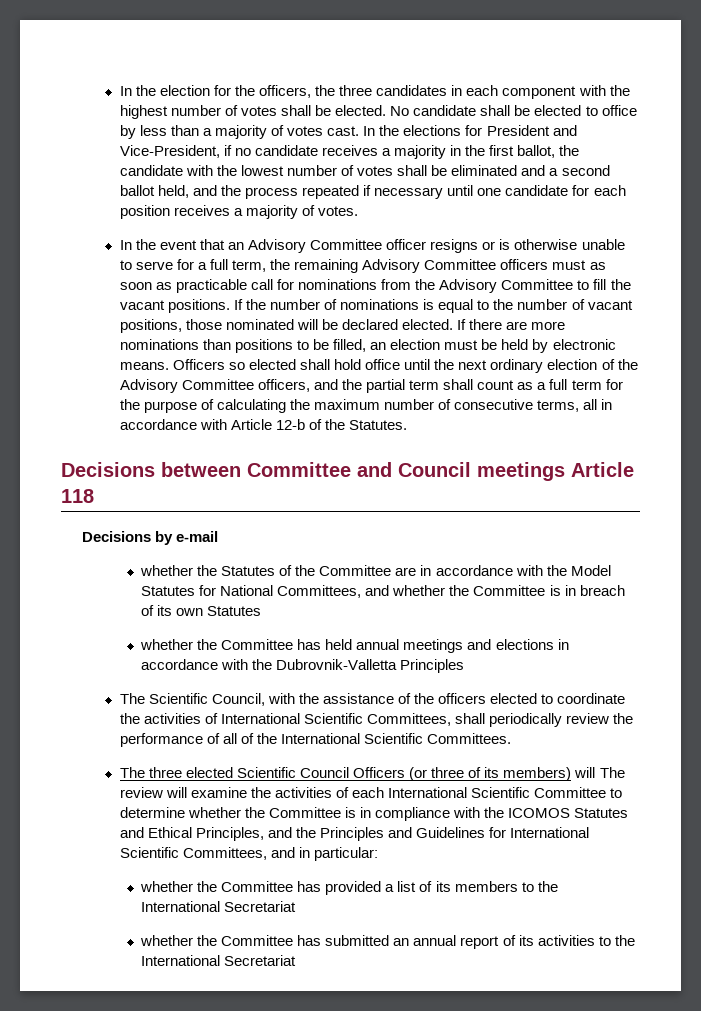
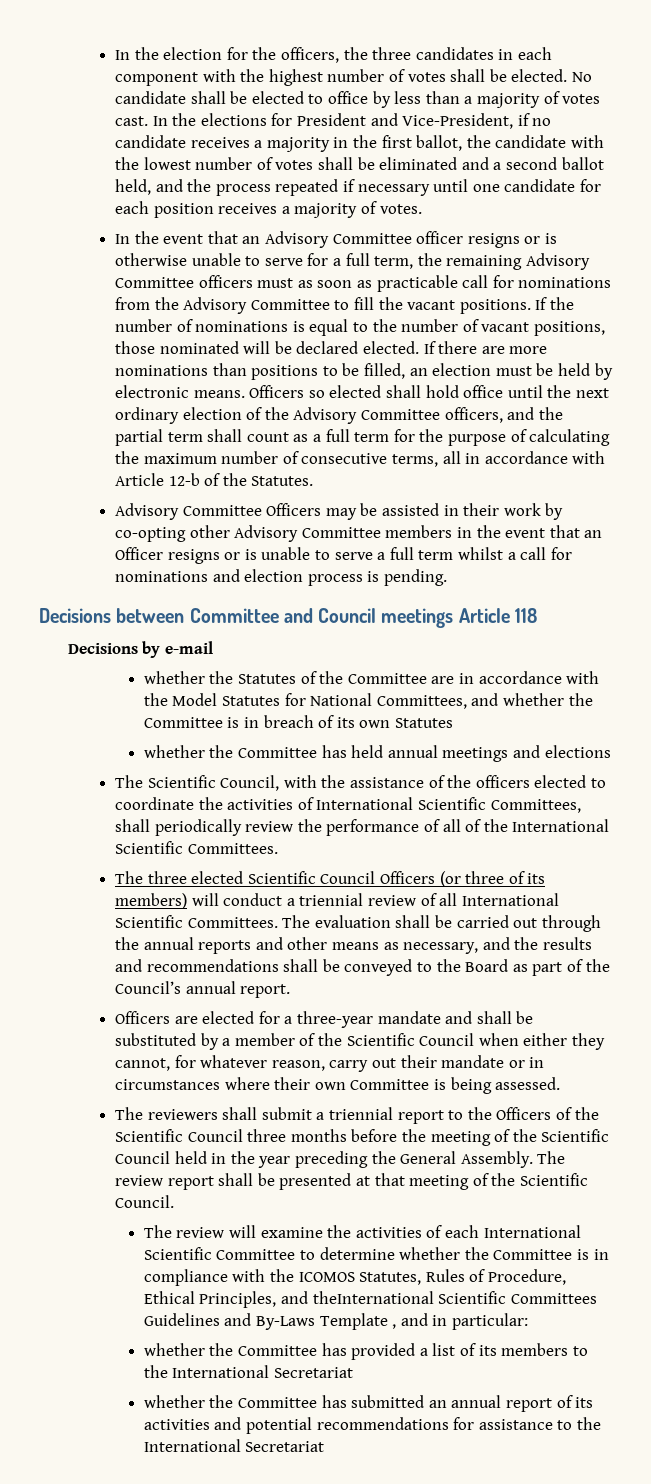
(408, 425) none -> [115,503,564,520] [115,525,603,542] [115,547,572,564] [115,569,448,586] // Advisory Committee Officers may be assisted in their work by co-opting other Advisory Committee members in the event that an Officer resigns or is unable to serve a full term whilst a call for nominations and election process is pending.
[557,639,569,650] [141,659,465,673] in accordance with the Dubrovnik-Valletta Principles -> (611, 751) none
(596, 772) none -> [223,893,559,906] [115,915,601,932] [115,937,593,954] [115,959,610,976] [115,981,291,998] [115,1011,534,1028] [115,1033,606,1050] [115,1055,545,1072] [115,1077,561,1094] [115,1107,599,1124] [115,1129,610,1146] [115,1151,566,1168] [115,1173,589,1190] [115,1195,175,1208] conduct a triennial review of all International Scientific Committees. The evaluation shall be carried out through the annual reports and other means as necessary, and the results and recommendations shall be conveyed to the Board as part of the Council’s annual report. // Officers are elected for a three-year mandate and shall be substituted by a member of the Scientific Council when either they cannot, for whatever reason, carry out their mandate or in circumstances where their own Committee is being assessed. // The reviewers shall submit a triennial report to the Officers of the Scientific Council three months before the meeting of the Scientific Council held in the year preceding the General Assembly. The review report shall be presented at that meeting of the Scientific Council. //
[574,808,629,818] [119,827,590,841] [119,847,267,860] Statutes and Ethical Principles, and the Principles and Guidelines for International Scientific Committees, -> [359,1269,566,1285] [143,1291,597,1308] [143,1313,397,1330] Statutes, Rules of Procedure, Ethical Principles, and theInternational Scientific Committees Guidelines and By-Laws Template ,
(595, 940) none -> [214,1417,553,1434] and potential recommendations for assistance

